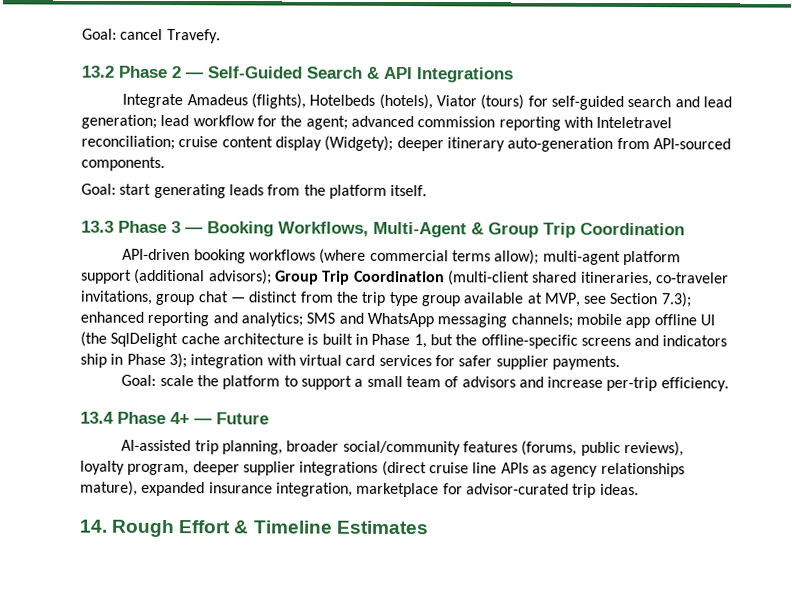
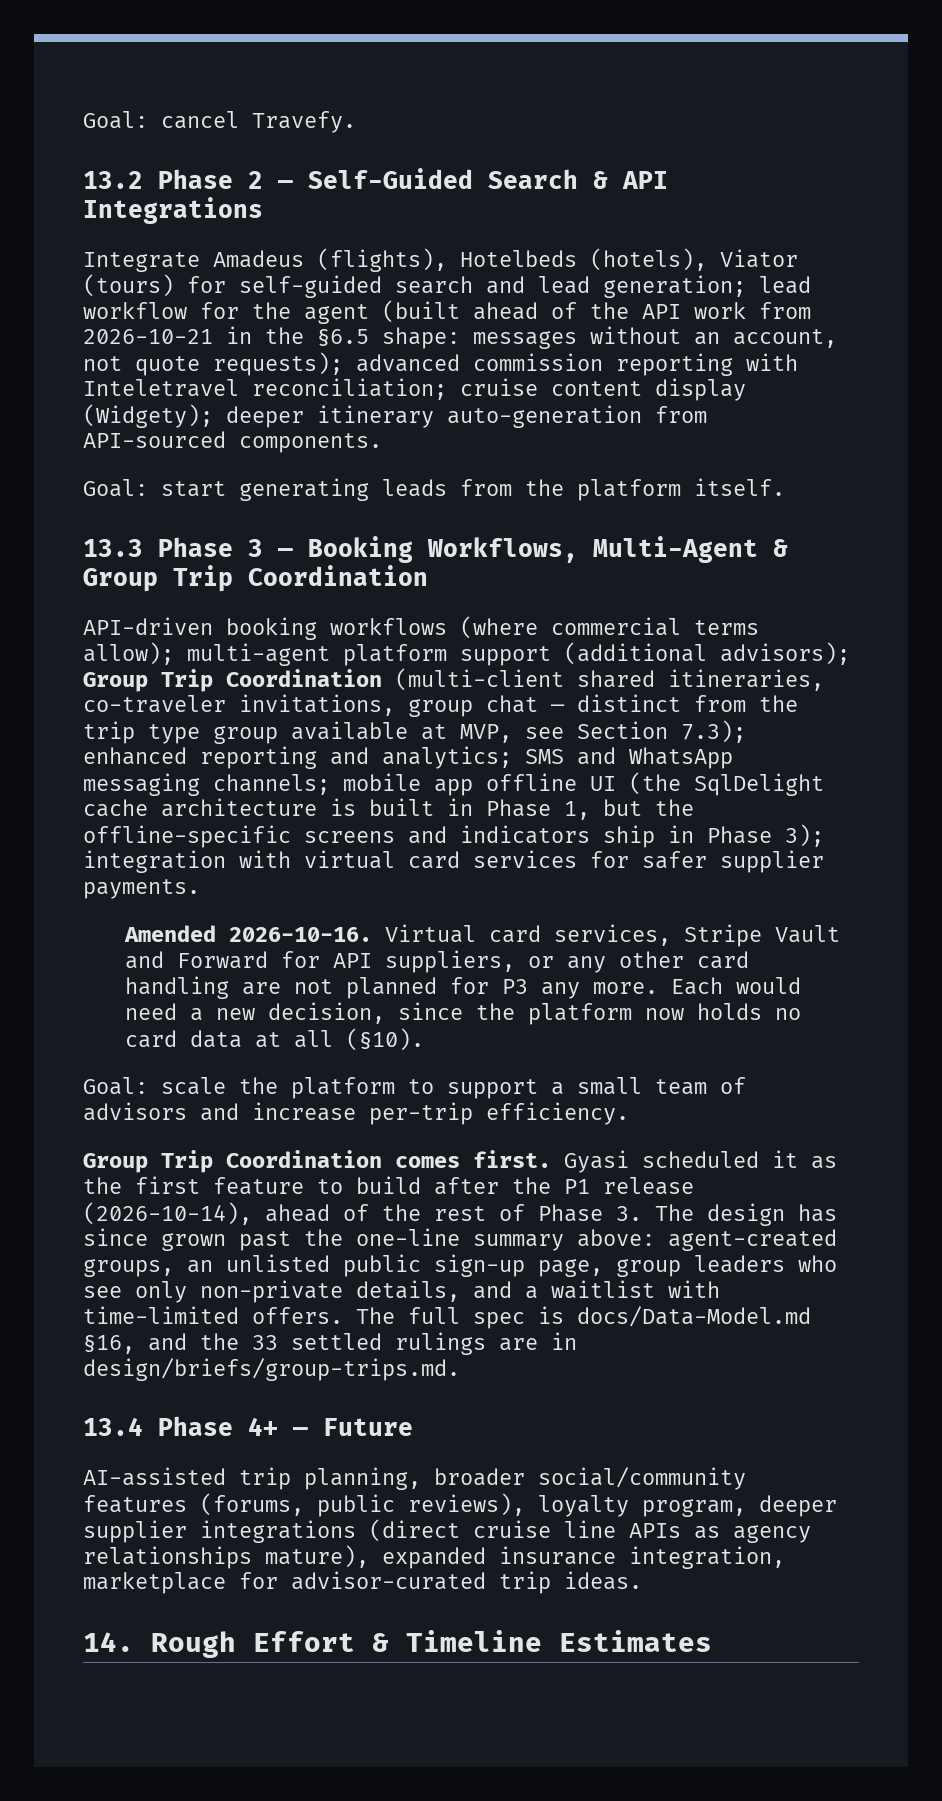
[305,115,348,130] agent; -> [304,300,811,324] [83,326,837,349] [83,352,343,376] agent (built ahead of the API work from 2026-10-21 in the §6.5 shape: messages without an account, not quote requests);
(620, 362) none -> [123,924,840,947] [124,950,749,973] [124,976,801,999] [124,1002,801,1025] [124,1028,424,1051] // Amended 2026-10-16. Virtual card services, Stripe Vault and Forward for API suppliers, or any other card handling are not planned for P3 any more. Each would need a new decision, since the platform now holds no card data at all (§10).
(729, 384) none -> [83,1150,837,1173] [83,1176,694,1195] [83,1202,837,1226] [83,1228,837,1251] [83,1254,837,1277] [83,1280,720,1303] [83,1306,811,1329] [83,1332,577,1355] [83,1358,460,1381] // Group Trip Coordination comes first. Gyasi scheduled it as the first feature to build after the P1 release (2026-10-14), ahead of the rest of Phase 3. The design has since grown past the one-line summary above: agent-created groups, an unlisted public sign-up page, group leaders who see only non-private details, and a waitlist with time-limited offers. The full spec is docs/Data-Model.md §16, and the 33 settled rulings are in design/briefs/group-trips.md.

